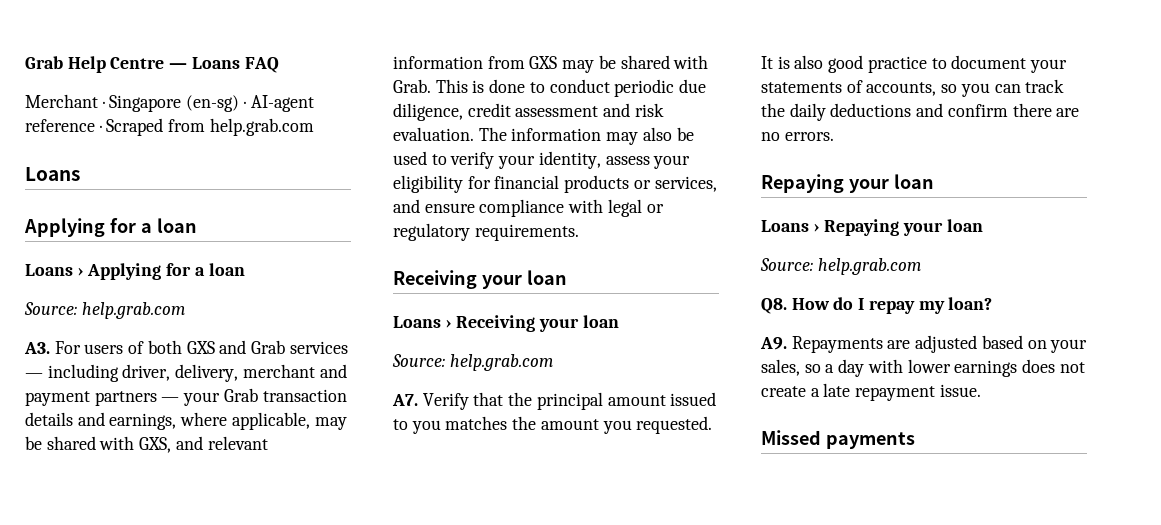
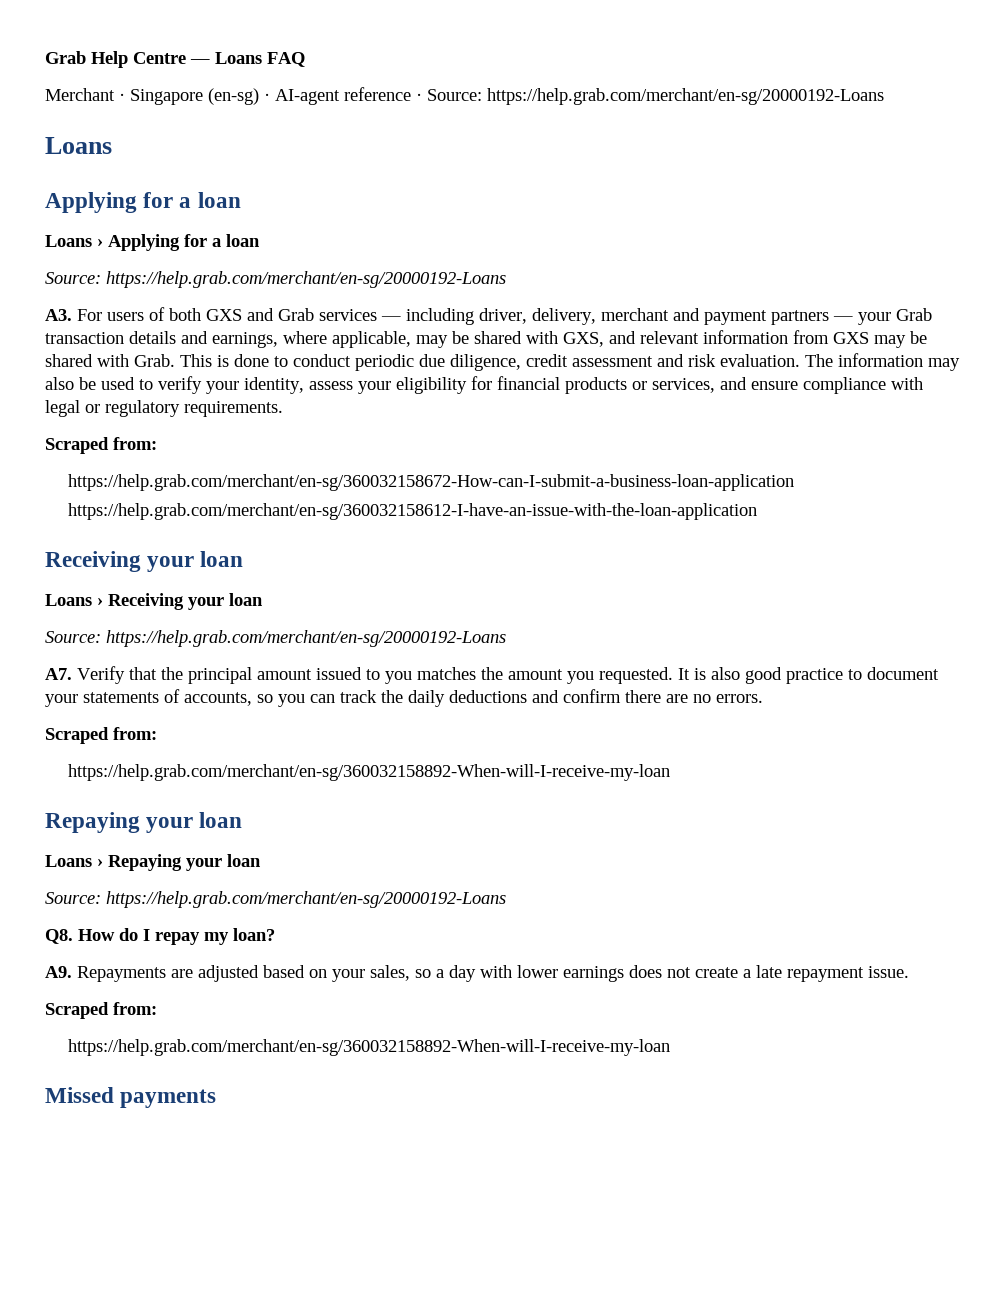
[106,118,314,136] Scraped from help.grab.com -> [427,88,884,105] Source: https://help.grab.com/merchant/en-sg/20000192-Loans
[81,302,185,319] help.grab.com -> [106,271,506,288] https://help.grab.com/merchant/en-sg/20000192-Loans
(579, 232) none -> [45,437,157,454] [68,474,795,491] [68,503,758,520] // Scraped from: // https://help.grab.com/merchant/en-sg/360032158672-How-can-I-submit-a-business-loan-application // https://help.grab.com/merchant/en-sg/360032158612-I-have-an-issue-with-the-loan-application
[449,354,553,371] help.grab.com -> [106,630,506,647] https://help.grab.com/merchant/en-sg/20000192-Loans
(834, 136) none -> [45,727,157,744] [68,764,671,781] // Scraped from: // https://help.grab.com/merchant/en-sg/360032158892-When-will-I-receive-my-loan
[817,258,921,275] help.grab.com -> [106,891,506,908] https://help.grab.com/merchant/en-sg/20000192-Loans
(981, 390) none -> [45,1002,157,1019] [68,1039,671,1056] // Scraped from: // https://help.grab.com/merchant/en-sg/360032158892-When-will-I-receive-my-loan

